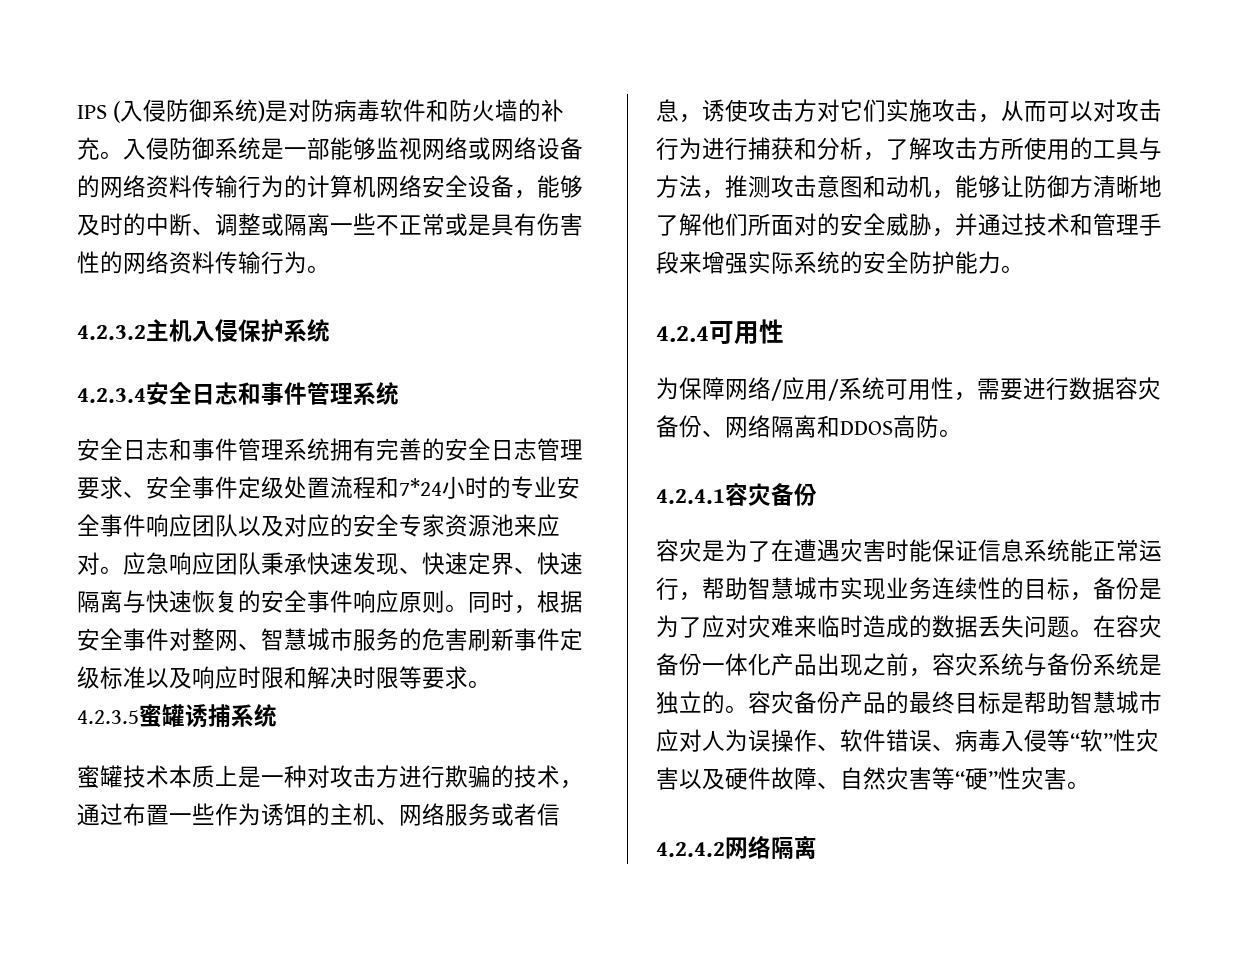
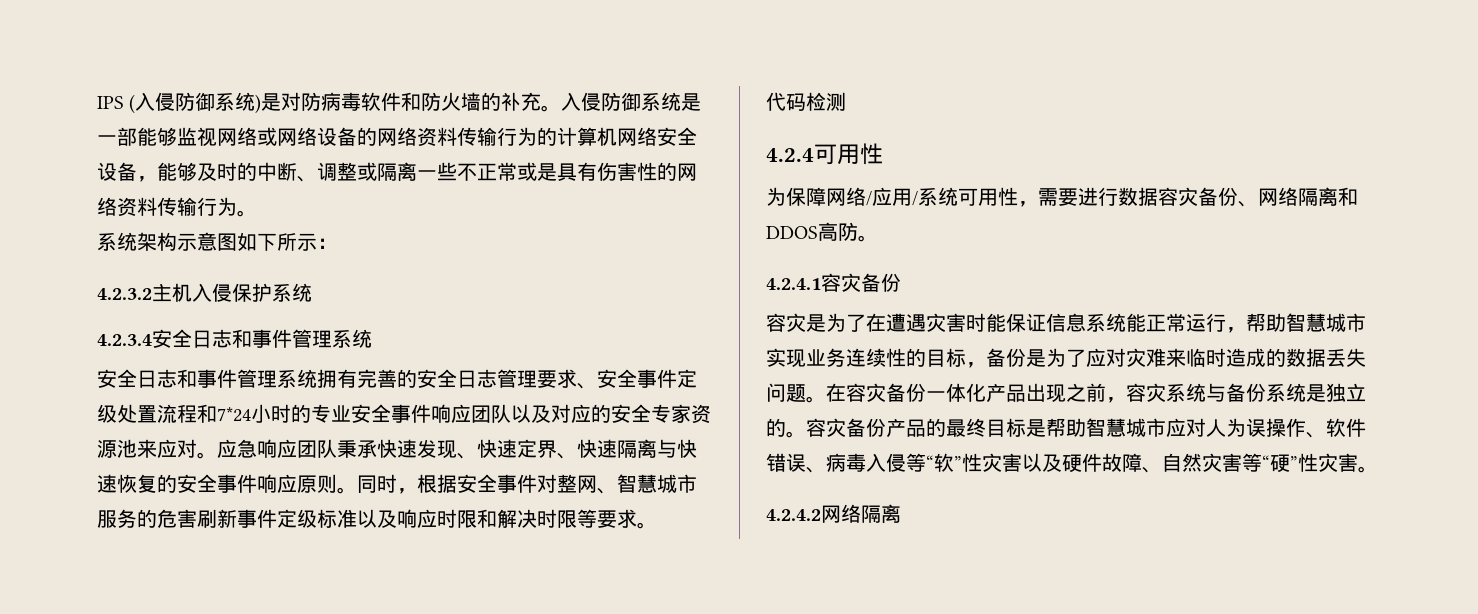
(330, 269) none -> [97,232,337,251] // 系统架构示意图如下所示：
[77,704,277,728] [77,765,583,789] [77,803,560,826] [656,99,1162,123] [656,137,1162,161] [656,175,1162,199] [656,213,1162,237] [656,251,1024,274] 4.2.3.5蜜罐诱捕系统 // 蜜罐技术本质上是一种对攻击方进行欺骗的技术，通过布置一些作为诱饵的主机、网络服务或者信息，诱使攻击方对它们实施攻击，从而可以对攻击行为进行捕获和分析，了解攻击方所使用的工具与方法，推测攻击意图和动机，能够让防御方清晰地了解他们所面对的安全威胁，并通过技术和管理手段来增强实际系统的安全防护能力。 -> [766,92,846,111] 代码检测

